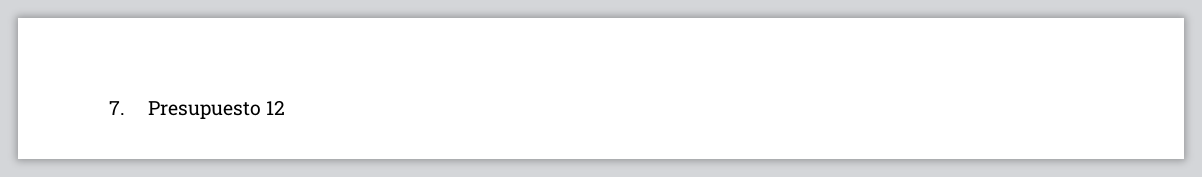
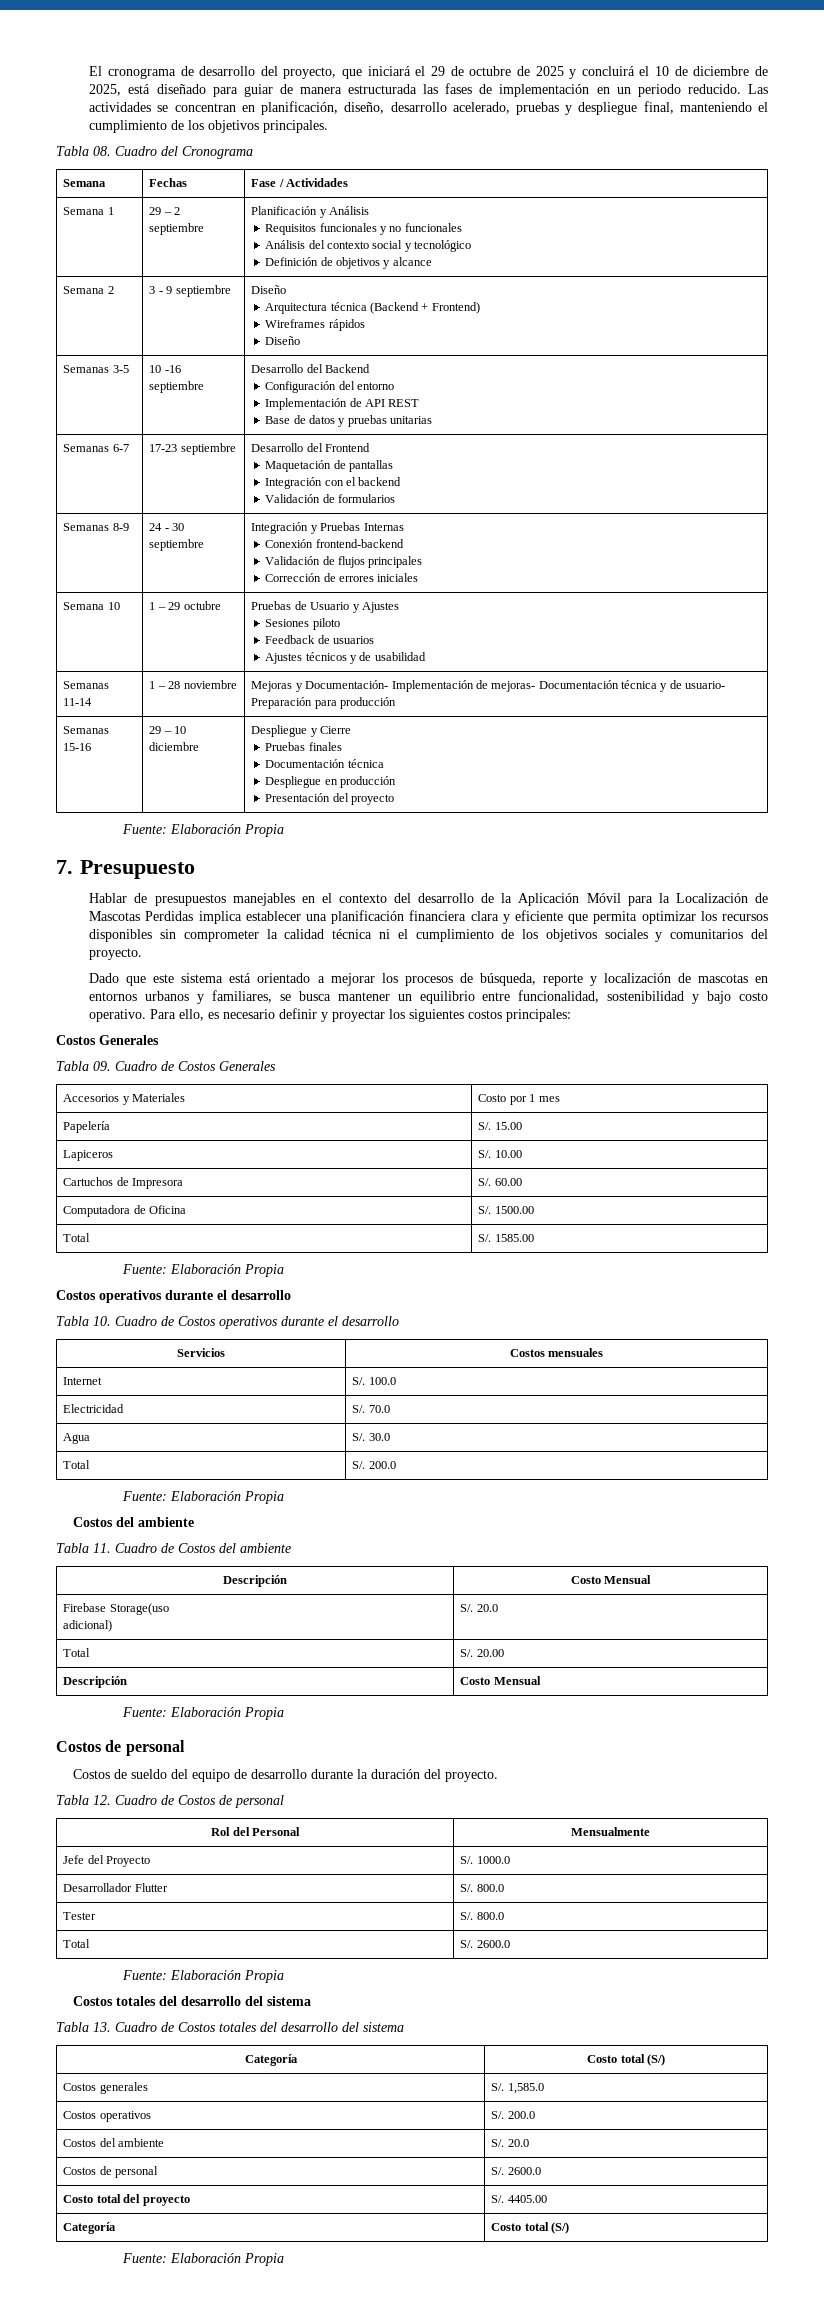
[109,100,285,119] 7. Presupuesto 12 -> [89,66,769,79] [89,83,769,97] [89,101,768,115] [89,120,329,133] [56,146,253,159] [63,179,107,187] [149,178,188,187] [251,178,349,187] [63,207,114,215] [149,207,181,215] [149,223,205,235] [251,206,370,218] [265,223,462,235] [265,240,472,252] [265,257,432,269] [63,286,114,294] [149,285,231,297] [251,285,287,294] [265,302,480,314] [265,319,365,331] [265,336,301,345] [63,365,129,373] [149,365,181,373] [149,381,205,393] [251,364,371,373] [265,381,394,393] [265,398,420,410] [265,415,433,427] [63,444,129,452] [149,443,236,455] [251,443,371,452] [265,460,393,472] [265,477,402,489] [265,494,395,503] [63,523,129,531] [149,523,185,531] [149,539,205,551] [251,522,404,534] [265,539,404,548] [265,556,423,568] [265,573,419,582] [63,602,120,610] [149,601,221,610] [251,601,399,613] [265,618,340,630] [265,635,374,644] [265,652,426,664] [63,681,110,689] [63,698,93,706] [149,680,237,689] [251,680,726,692] [251,697,397,709] [63,726,110,734] [63,743,92,751] [149,726,187,734] [149,742,200,751] [251,725,352,737] [265,742,342,751] [265,759,384,768] [265,776,396,788] [265,793,394,805] [121,824,284,837] [56,860,195,879] [89,893,768,906] [89,910,768,924] [89,929,769,942] [89,948,143,960] [89,973,768,986] [89,990,768,1004] [89,1008,572,1022] [56,1035,159,1045] [56,1061,276,1071] [63,1093,186,1105] [478,1094,560,1105] [63,1121,111,1133] [478,1122,522,1130] [63,1150,114,1161] [478,1150,522,1158] [63,1177,184,1189] [478,1178,522,1186] [63,1205,187,1217] [478,1206,534,1214] [63,1233,91,1242] [478,1234,534,1242] [121,1264,284,1277] [56,1290,291,1303] [56,1316,399,1329] [177,1348,225,1357] [509,1348,604,1357] [63,1377,103,1385] [352,1377,396,1385] [63,1404,125,1413] [352,1405,390,1413] [63,1433,91,1444] [352,1433,390,1441] [63,1460,91,1469] [352,1461,396,1469] [121,1491,284,1504] [72,1517,194,1527] [56,1543,291,1553] [223,1575,287,1587] [570,1575,652,1584] [63,1603,169,1615] [63,1620,113,1632] [460,1604,498,1612] [63,1648,91,1657] [460,1649,504,1657] [63,1676,128,1688] [460,1676,541,1685] [121,1707,284,1720] [56,1740,185,1756] [72,1769,498,1782] [56,1795,284,1808] [211,1827,300,1836] [571,1827,650,1836] [63,1855,151,1867] [460,1856,510,1864] [63,1883,168,1892] [460,1884,504,1892] [63,1912,97,1920] [460,1912,504,1920] [63,1939,91,1948] [460,1940,510,1948] [121,1970,284,1983] [72,1996,311,2006] [56,2022,404,2032] [244,2054,298,2066] [587,2054,665,2066] [63,2082,148,2094] [491,2083,544,2094] [63,2111,151,2122] [491,2111,535,2119] [63,2138,165,2147] [491,2139,529,2147] [63,2166,159,2178] [491,2167,541,2175] [63,2194,190,2206] [491,2195,547,2203] [63,2222,117,2234] [491,2222,570,2234] [121,2253,284,2266] El cronograma de desarrollo del proyecto, que iniciará el 29 de octubre de 2025 y concluirá el 10 de diciembre de 2025, está diseñado para guiar de manera estructurada las fases de implementación en un periodo reducido. Las actividades se concentran en planificación, diseño, desarrollo acelerado, pruebas y despliegue final, manteniendo el cumplimiento de los objetivos principales. // Tabla 08. Cuadro del Cronograma // Semana | Fechas | Fase / Actividades // Semana 1 | 29 – 2 septiembre | Planificación y Análisis // Requisitos funcionales y no funcionales // Análisis del contexto social y tecnológico // Definición de objetivos y alcance // Semana 2 | 3 - 9 septiembre | Diseño // Arquitectura técnica (Backend + Frontend) // Wireframes rápidos // Diseño // Semanas 3-5 | 10 -16 septiembre | Desarrollo del Backend // Configuración del entorno // Implementación de API REST // Base de datos y pruebas unitarias // Semanas 6-7 | 17-23 septiembre | Desarrollo del Frontend // Maquetación de pantallas // Integración con el backend // Validación de formularios // Semanas 8-9 | 24 - 30 septiembre | Integración y Pruebas Internas // Conexión frontend-backend // Validación de flujos principales // Corrección de errores iniciales // Semana 10 | 1 – 29 octubre | Pruebas de Usuario y Ajustes // Sesiones piloto // Feedback de usuarios // Ajustes técnicos y de usabilidad // Semanas 11-14 | 1 – 28 noviembre | Mejoras y Documentación- Implementación de mejoras- Documentación técnica y de usuario- Preparación para producción // Semanas 15-16 | 29 – 10 diciembre | Despliegue y Cierre // Pruebas finales // Documentación técnica // Despliegue en producción // Presentación del proyecto // Fuente: Elaboración Propia // 7. Presupuesto // Hablar de presupuestos manejables en el contexto del desarrollo de la Aplicación Móvil para la Localización de Mascotas Perdidas implica establecer una planificación financiera clara y eficiente que permita optimizar los recursos disponibles sin comprometer la calidad técnica ni el cumplimiento de los objetivos sociales y comunitarios del proyecto. // Dado que este sistema está orientado a mejorar los procesos de búsqueda, reporte y localización de mascotas en entornos urbanos y familiares, se busca mantener un equilibrio entre funcionalidad, sostenibilidad y bajo costo operativo. Para ello, es necesario definir y proyectar los siguientes costos principales: // Costos Generales // Tabla 09. Cuadro de Costos Generales // Accesorios y Materiales | Costo por 1 mes // Papelería | S/. 15.00 // Lapiceros | S/. 10.00 // Cartuchos de Impresora | S/. 60.00 // Computadora de Oficina | S/. 1500.00 // Total | S/. 1585.00 // Fuente: Elaboración Propia // Costos operativos durante el desarrollo // Tabla 10. Cuadro de Costos operativos durante el desarrollo // Servicios | Costos mensuales // Internet | S/. 100.0 // Electricidad | S/. 70.0 // Agua | S/. 30.0 // Total | S/. 200.0 // Fuente: Elaboración Propia // Costos del ambiente // Tabla 11. Cuadro de Costos del ambiente // Descripción | Costo Mensual // Firebase Storage(uso // adicional) | S/. 20.0 // Total | S/. 20.00 // Descripción | Costo Mensual // Fuente: Elaboración Propia // Costos de personal // Costos de sueldo del equipo de desarrollo durante la duración del proyecto. // Tabla 12. Cuadro de Costos de personal // Rol del Personal | Mensualmente // Jefe del Proyecto | S/. 1000.0 // Desarrollador Flutter | S/. 800.0 // Tester | S/. 800.0 // Total | S/. 2600.0 // Fuente: Elaboración Propia // Costos totales del desarrollo del sistema // Tabla 13. Cuadro de Costos totales del desarrollo del sistema // Categoría | Costo total (S/) // Costos generales | S/. 1,585.0 // Costos operativos | S/. 200.0 // Costos del ambiente | S/. 20.0 // Costos de personal | S/. 2600.0 // Costo total del proyecto | S/. 4405.00 // Categoría | Costo total (S/) // Fuente: Elaboración Propia

